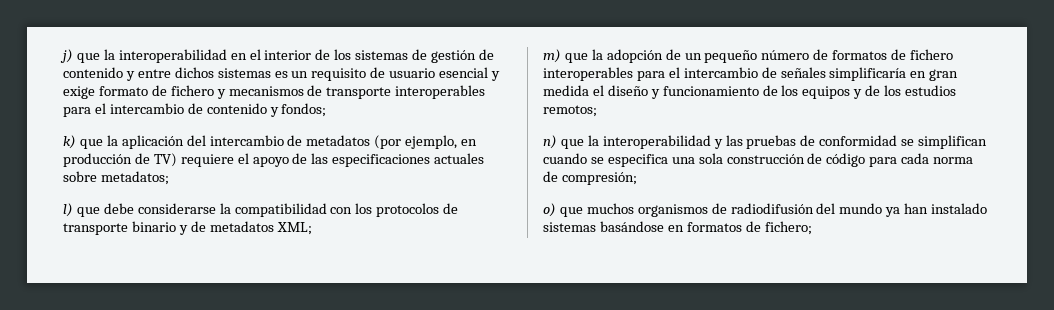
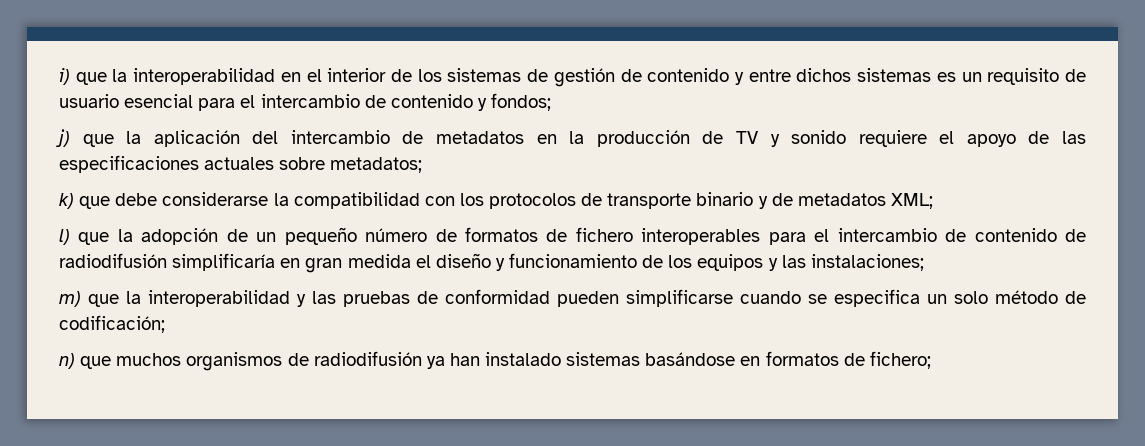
[60,49,73,63] j) -> [59,68,70,85] i)
[491,71,501,81] [63,85,486,99] y exige formato de fichero y mecanismos de transporte interoperables -> (194, 101) none
[63,135,76,149] k) -> [56,129,70,147] j)
[374,135,478,149] [63,153,177,167] (por ejemplo, en producción de TV) -> [536,130,847,147] en la producción de TV y sonido
[63,203,73,217] l) -> [59,193,74,209] k)
[543,49,561,63] m) -> [59,229,70,245] l)
[780,67,826,78] señales -> [974,228,1086,242] [59,253,167,268] contenido de radiodifusión
[865,85,957,96] [543,105,597,117] [543,135,557,149] de los estudios remotos; // n) -> [781,254,924,271] [59,291,81,307] las instalaciones; // m)
[901,135,988,149] se simplifican -> [557,289,733,307] pueden simplificarse
[671,153,974,167] [543,171,637,185] [543,203,556,217] una sola construcción de código para cada norma de compresión; // o) -> [927,290,1086,304] [59,315,165,333] [59,353,75,369] un solo método de codificación; // n)
[816,203,883,214] del mundo -> (422, 358) none

